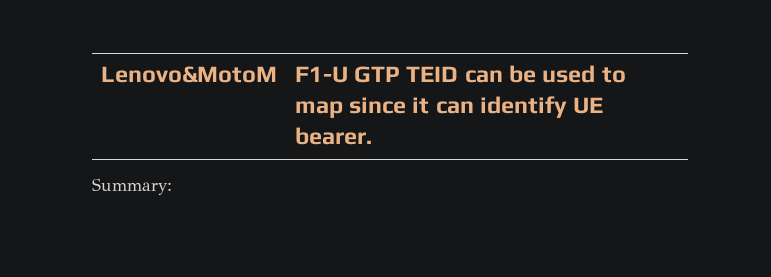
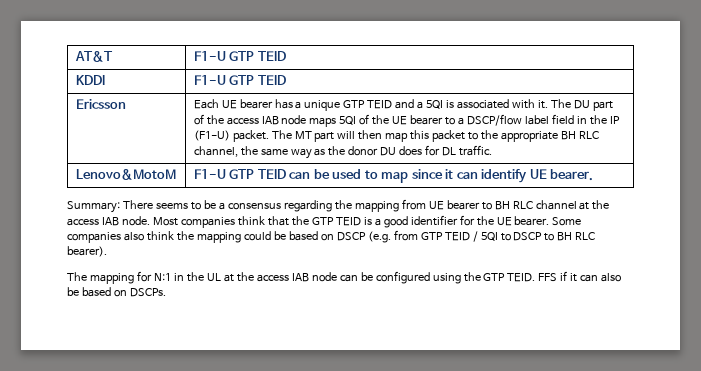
(100, 74) none -> [74,51,113,62] [193,51,286,61] [75,75,105,85] [193,75,286,85] [75,99,126,109] [193,99,614,111] [193,114,621,127] [193,130,600,142] [193,145,493,159] AT&T | F1-U GTP TEID // KDDI | F1-U GTP TEID // Ericsson | Each UE bearer has a unique GTP TEID and a 5QI is associated with it. The DU part of the access IAB node maps 5QI of the UE bearer to a DSCP/flow label field in the IP (F1-U) packet. The MT part will then map this packet to the appropriate BH RLC channel, the same way as the donor DU does for DL traffic. //
(172, 186) none -> [122,199,610,212] [67,215,582,228] [67,230,596,243] [67,246,107,257] [67,271,622,284] [67,287,166,297] There seems to be a consensus regarding the mapping from UE bearer to BH RLC channel at the access IAB node. Most companies think that the GTP TEID is a good identifier for the UE bearer. Some companies also think the mapping could be based on DSCP (e.g. from GTP TEID / 5QI to DSCP to BH RLC bearer). // The mapping for N:1 in the UL at the access IAB node can be configured using the GTP TEID. FFS if it can also be based on DSCPs.

